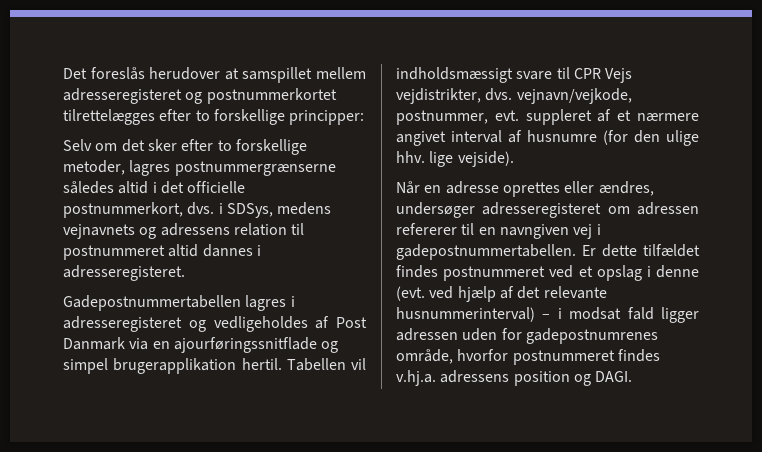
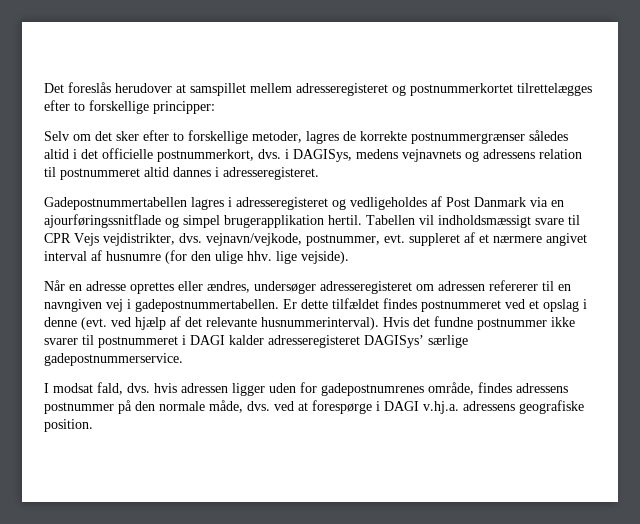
[174,161,336,176] postnummergrænserne -> [343,131,525,144] de korrekte postnummergrænser
[226,203,273,218] SDSys, -> [293,149,352,162] DAGISys,
[396,307,699,323] [396,328,658,344] [396,349,660,365] [396,370,633,386] husnummerinterval) – i modsat fald ligger adressen uden for gadepostnumrenes område, hvorfor postnummeret findes v.hj.a. adressens position og DAGI. -> [261,316,575,330] [44,335,468,348] [44,353,183,366] [44,382,568,396] [44,400,584,414] [44,419,93,432] husnummerinterval). Hvis det fundne postnummer ikke svarer til postnummeret i DAGI kalder adresseregisteret DAGISys’ særlige gadepostnummerservice. // I modsat fald, dvs. hvis adressen ligger uden for gadepostnumrenes område, findes adressens postnummer på den normale måde, dvs. ved at forespørge i DAGI v.hj.a. adressens geografiske position.

